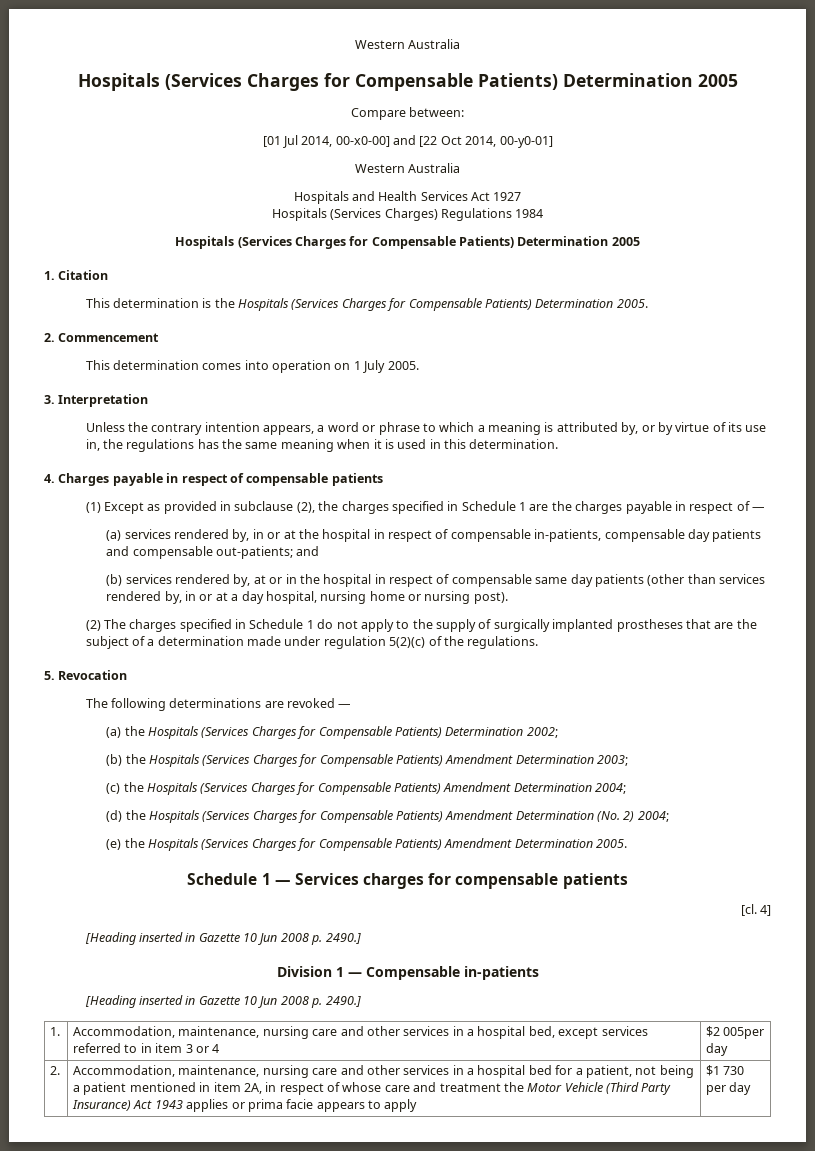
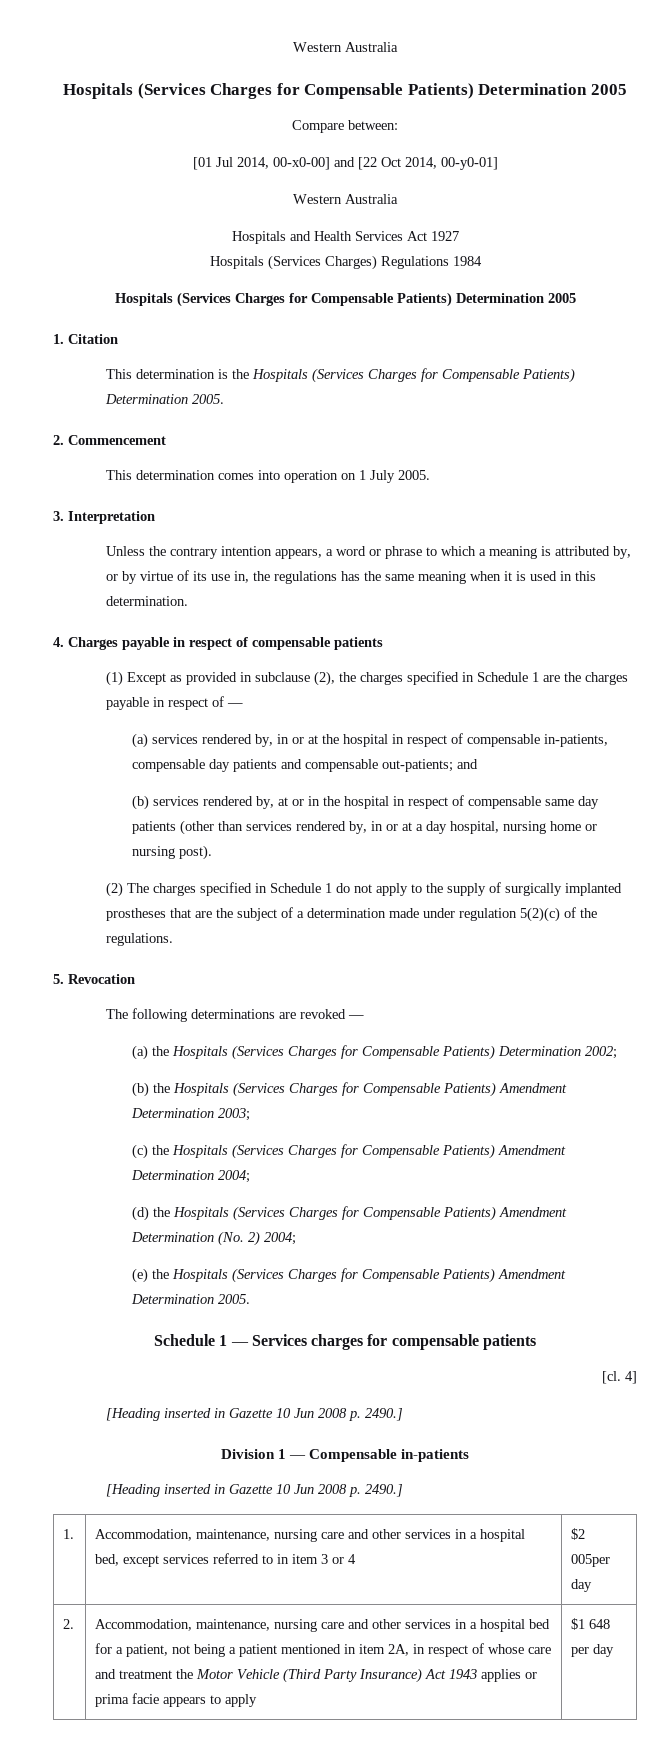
[723,1066,745,1075] 730 -> [589,1619,611,1629] 648

